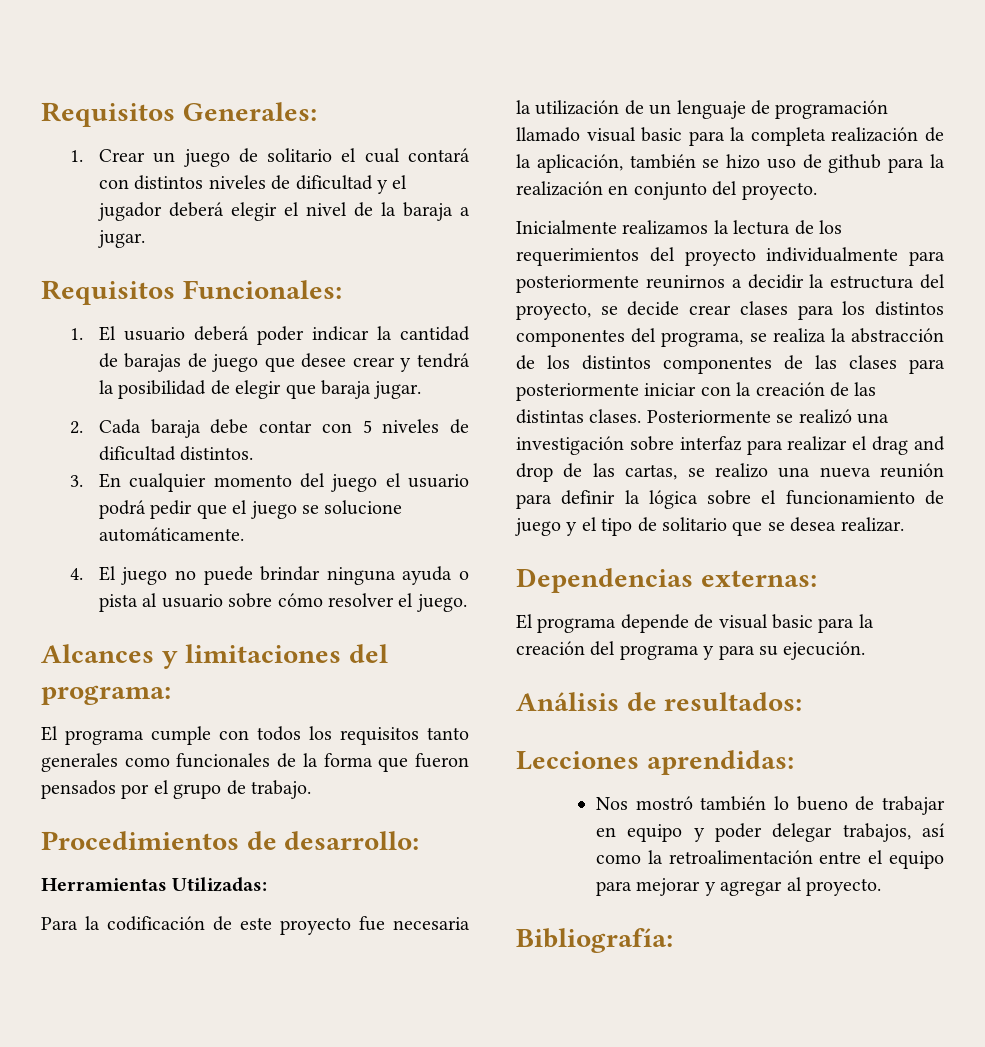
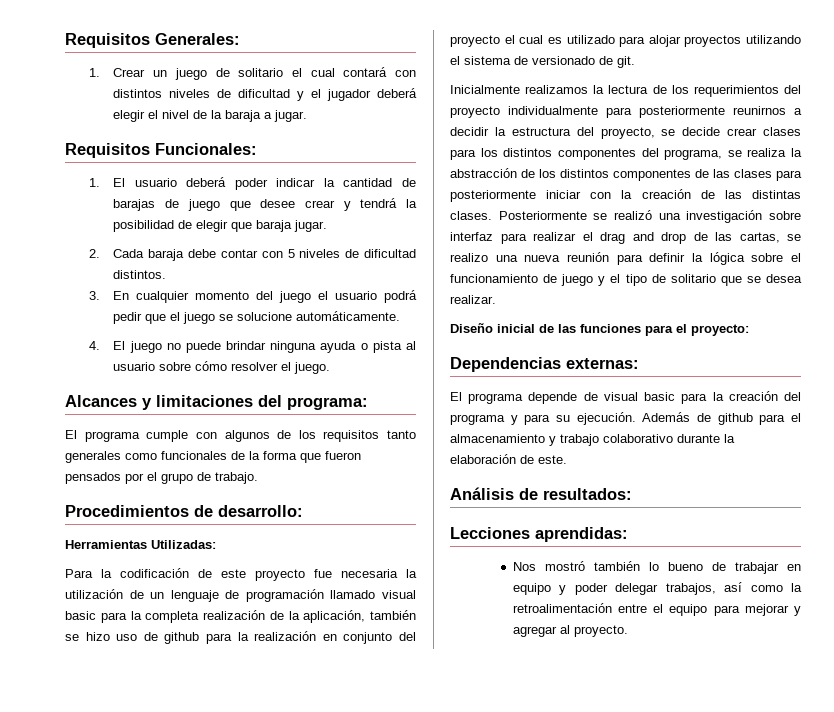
[257,726,301,741] todos -> [224,430,292,442] algunos de
[741,182,817,200] proyecto. -> [450,35,801,47] [450,56,635,68] proyecto el cual es utilizado para alojar proyectos utilizando el sistema de versionado de git.
(904, 524) none -> [450,323,749,336] // Diseño inicial de las funciones para el proyecto:
(866, 650) none -> [642,412,801,425] [450,434,735,446] [450,454,567,464] Además de github para el almacenamiento y trabajo colaborativo durante la elaboración de este.
[516,928,673,953] // Bibliografía: -> (628, 631) none

